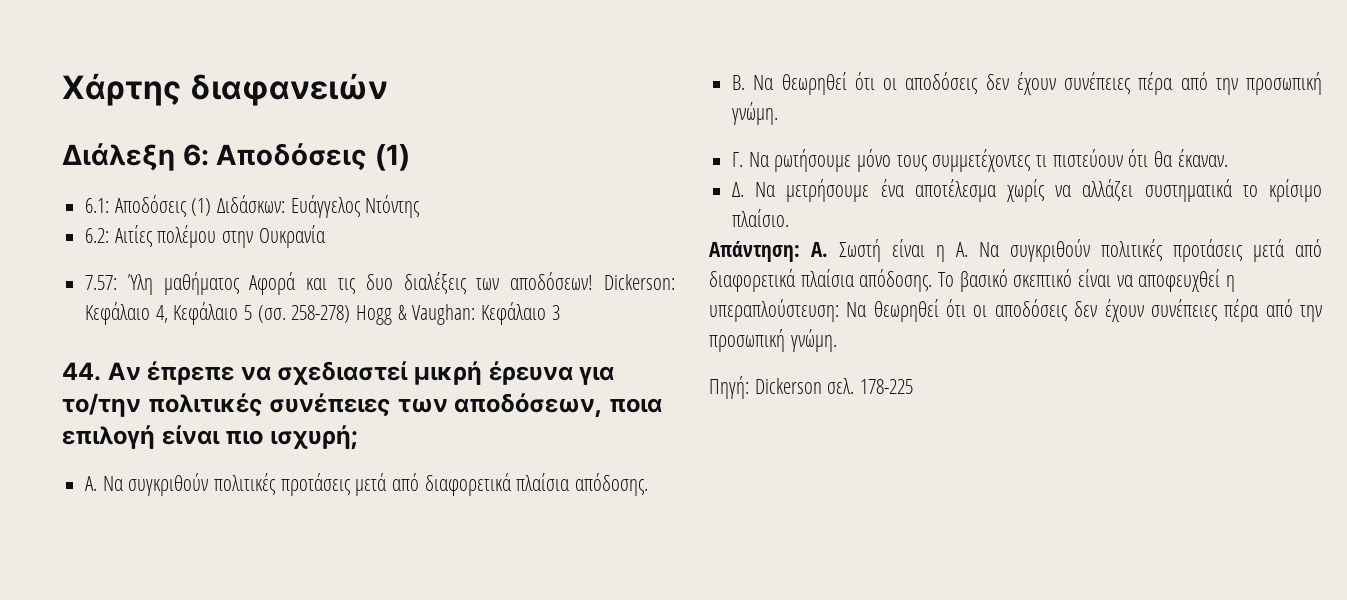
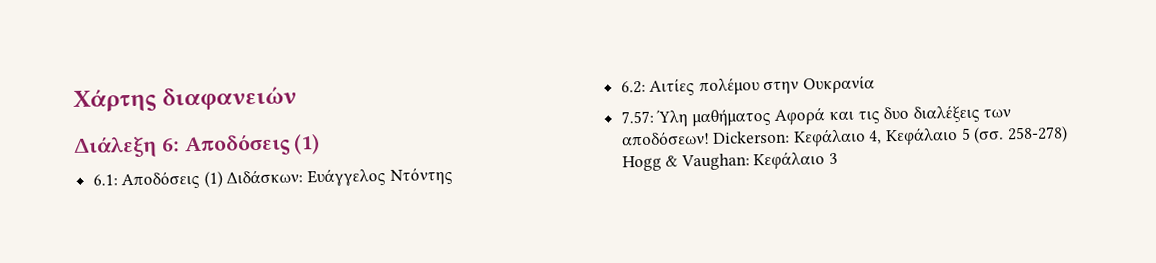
[62,361,615,385] [62,393,663,418] [62,425,358,450] [85,473,649,496] [732,72,1322,95] [732,102,779,125] [732,149,1228,172] [732,179,1322,202] [732,209,790,227] [709,239,1322,262] [709,269,1236,292] [709,299,1322,322] [709,329,837,352] [709,376,914,399] // 44. Αν έπρεπε να σχεδιαστεί μικρή έρευνα για το/την πολιτικές συνέπειες των αποδόσεων, ποια επιλογή είναι πιο ισχυρή; // Α. Να συγκριθούν πολιτικές προτάσεις μετά από διαφορετικά πλαίσια απόδοσης. // Β. Να θεωρηθεί ότι οι αποδόσεις δεν έχουν συνέπειες πέρα από την προσωπική γνώμη. // Γ. Να ρωτήσουμε μόνο τους συμμετέχοντες τι πιστεύουν ότι θα έκαναν. // Δ. Να μετρήσουμε ένα αποτέλεσμα χωρίς να αλλάζει συστηματικά το κρίσιμο πλαίσιο. // Απάντηση: Α. Σωστή είναι η Α. Να συγκριθούν πολιτικές προτάσεις μετά από διαφορετικά πλαίσια απόδοσης. Το βασικό σκεπτικό είναι να αποφευχθεί η υπεραπλούστευση: Να θεωρηθεί ότι οι αποδόσεις δεν έχουν συνέπειες πέρα από την προσωπική γνώμη. // Πηγή: Dickerson σελ. 178-225 -> (839, 158) none

